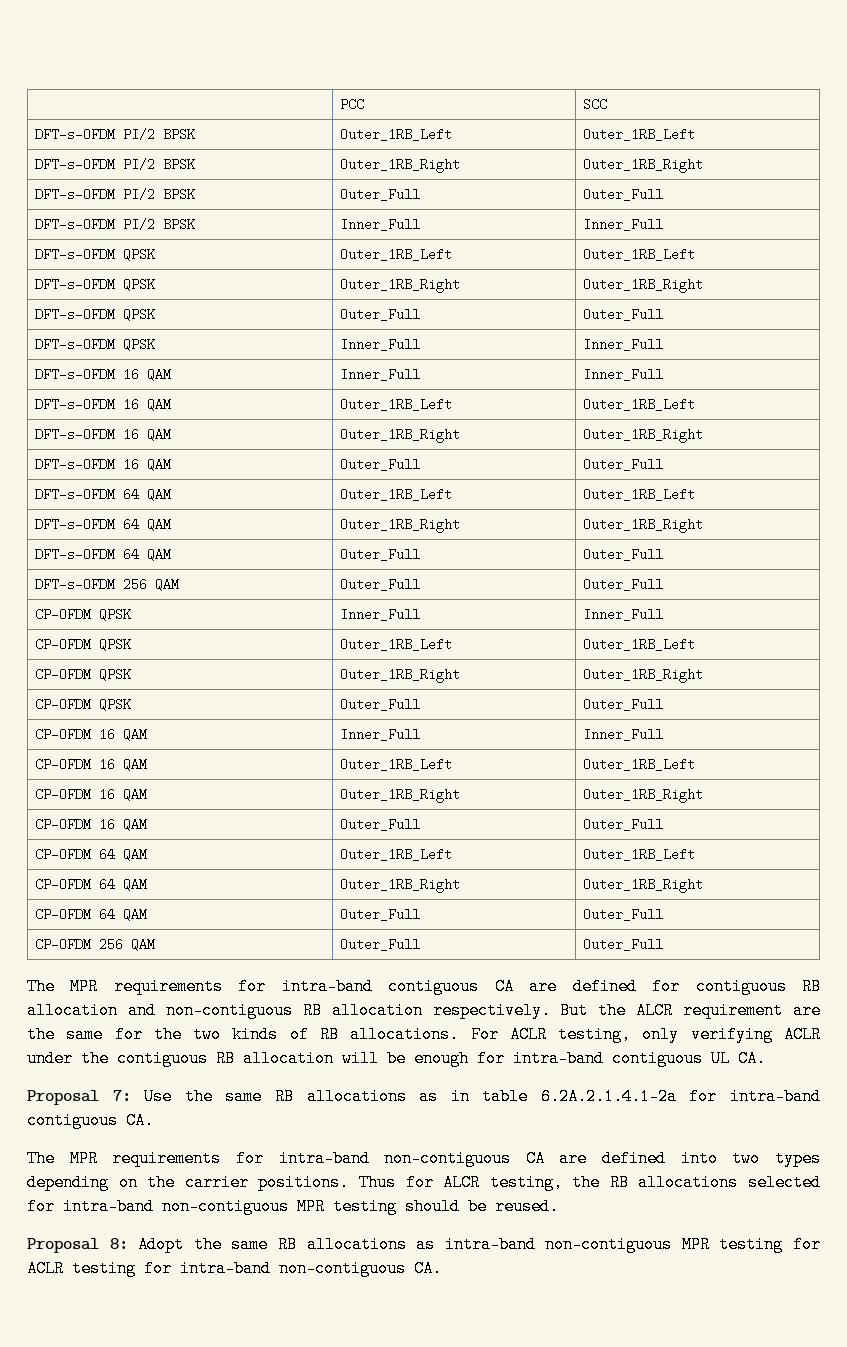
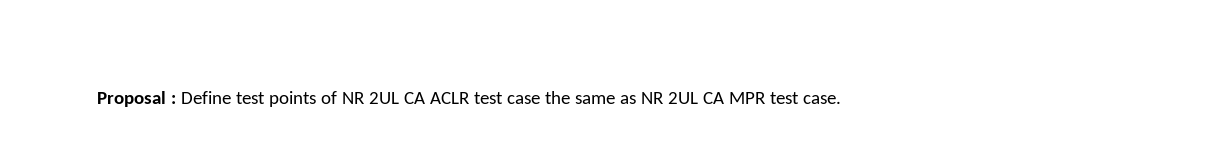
[339,98,364,111] [582,98,607,111] [34,128,195,141] [339,128,452,141] [582,128,695,141] [34,158,195,171] [339,158,460,173] [582,158,703,173] [34,188,195,201] [339,188,420,201] [582,188,663,201] [34,218,195,231] [339,218,420,231] [582,218,663,231] [34,248,155,261] [339,248,452,261] [582,248,695,261] [34,278,155,291] [339,278,460,293] [582,278,703,293] [34,308,155,321] [339,308,420,321] [582,308,663,321] [34,338,155,351] [339,338,420,351] [582,338,663,351] [34,368,171,381] [339,368,420,381] [582,368,663,381] [34,398,171,411] [339,398,452,411] [582,398,695,411] [34,428,171,441] [339,428,460,443] [582,428,703,443] [34,458,171,471] [339,458,420,471] [582,458,663,471] [34,488,171,501] [339,488,452,501] [582,488,695,501] [34,518,171,531] [339,518,460,533] [582,518,703,533] [34,548,171,561] [339,548,420,561] [582,548,663,561] [34,578,179,591] [339,578,420,591] [582,578,663,591] [34,608,131,621] [339,608,420,621] [582,608,663,621] [34,638,131,651] [339,638,452,651] [582,638,695,651] [34,668,131,681] [339,668,460,683] [582,668,703,683] [34,698,131,711] [339,698,420,711] [582,698,663,711] [34,728,147,741] [339,728,420,741] [582,728,663,741] [34,758,147,771] [339,758,452,771] [582,758,695,771] [34,788,147,801] [339,788,460,803] [582,788,703,803] [34,818,147,831] [339,818,420,831] [582,818,663,831] [34,848,147,861] [339,848,452,861] [582,848,695,861] [34,878,147,891] [339,878,460,893] [582,878,703,893] [34,908,147,921] [339,908,420,921] [582,908,663,921] [34,938,155,951] [339,938,420,951] [582,938,663,951] [27,978,822,995] [27,1002,821,1019] [27,1026,822,1043] [27,1050,766,1067] [27,1088,821,1105] [27,1112,154,1129] [27,1150,821,1167] [27,1174,822,1191] [27,1198,559,1215] [27,1236,822,1253] [27,1260,442,1277] | PCC | SCC // DFT-s-OFDM PI/2 BPSK | Outer_1RB_Left | Outer_1RB_Left // DFT-s-OFDM PI/2 BPSK | Outer_1RB_Right | Outer_1RB_Right // DFT-s-OFDM PI/2 BPSK | Outer_Full | Outer_Full // DFT-s-OFDM PI/2 BPSK | Inner_Full | Inner_Full // DFT-s-OFDM QPSK | Outer_1RB_Left | Outer_1RB_Left // DFT-s-OFDM QPSK | Outer_1RB_Right | Outer_1RB_Right // DFT-s-OFDM QPSK | Outer_Full | Outer_Full // DFT-s-OFDM QPSK | Inner_Full | Inner_Full // DFT-s-OFDM 16 QAM | Inner_Full | Inner_Full // DFT-s-OFDM 16 QAM | Outer_1RB_Left | Outer_1RB_Left // DFT-s-OFDM 16 QAM | Outer_1RB_Right | Outer_1RB_Right // DFT-s-OFDM 16 QAM | Outer_Full | Outer_Full // DFT-s-OFDM 64 QAM | Outer_1RB_Left | Outer_1RB_Left // DFT-s-OFDM 64 QAM | Outer_1RB_Right | Outer_1RB_Right // DFT-s-OFDM 64 QAM | Outer_Full | Outer_Full // DFT-s-OFDM 256 QAM | Outer_Full | Outer_Full // CP-OFDM QPSK | Inner_Full | Inner_Full // CP-OFDM QPSK | Outer_1RB_Left | Outer_1RB_Left // CP-OFDM QPSK | Outer_1RB_Right | Outer_1RB_Right // CP-OFDM QPSK | Outer_Full | Outer_Full // CP-OFDM 16 QAM | Inner_Full | Inner_Full // CP-OFDM 16 QAM | Outer_1RB_Left | Outer_1RB_Left // CP-OFDM 16 QAM | Outer_1RB_Right | Outer_1RB_Right // CP-OFDM 16 QAM | Outer_Full | Outer_Full // CP-OFDM 64 QAM | Outer_1RB_Left | Outer_1RB_Left // CP-OFDM 64 QAM | Outer_1RB_Right | Outer_1RB_Right // CP-OFDM 64 QAM | Outer_Full | Outer_Full // CP-OFDM 256 QAM | Outer_Full | Outer_Full // The MPR requirements for intra-band contiguous CA are defined for contiguous RB allocation and non-contiguous RB allocation respectively. But the ALCR requirement are the same for the two kinds of RB allocations. For ACLR testing, only verifying ACLR under the contiguous RB allocation will be enough for intra-band contiguous UL CA. // Proposal 7: Use the same RB allocations as in table 6.2A.2.1.4.1-2a for intra-band contiguous CA. // The MPR requirements for intra-band non-contiguous CA are defined into two types depending on the carrier positions. Thus for ALCR testing, the RB allocations selected for intra-band non-contiguous MPR testing should be reused. // Proposal 8: Adopt the same RB allocations as intra-band non-contiguous MPR testing for ACLR testing for intra-band non-contiguous CA. -> [97,91,841,107] Proposal : Define test points of NR 2UL CA ACLR test case the same as NR 2UL CA MPR test case.

